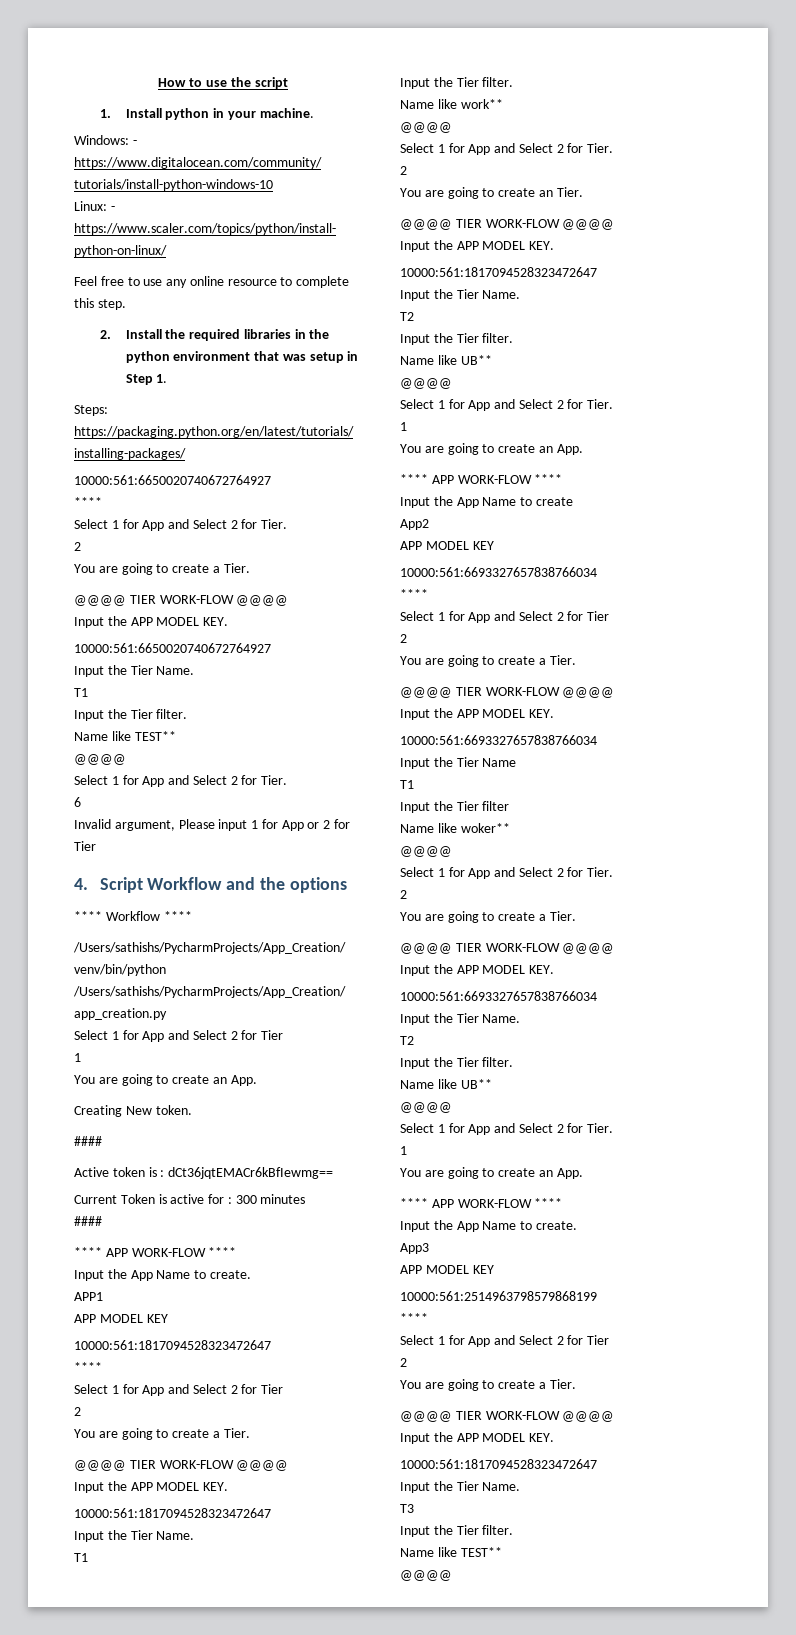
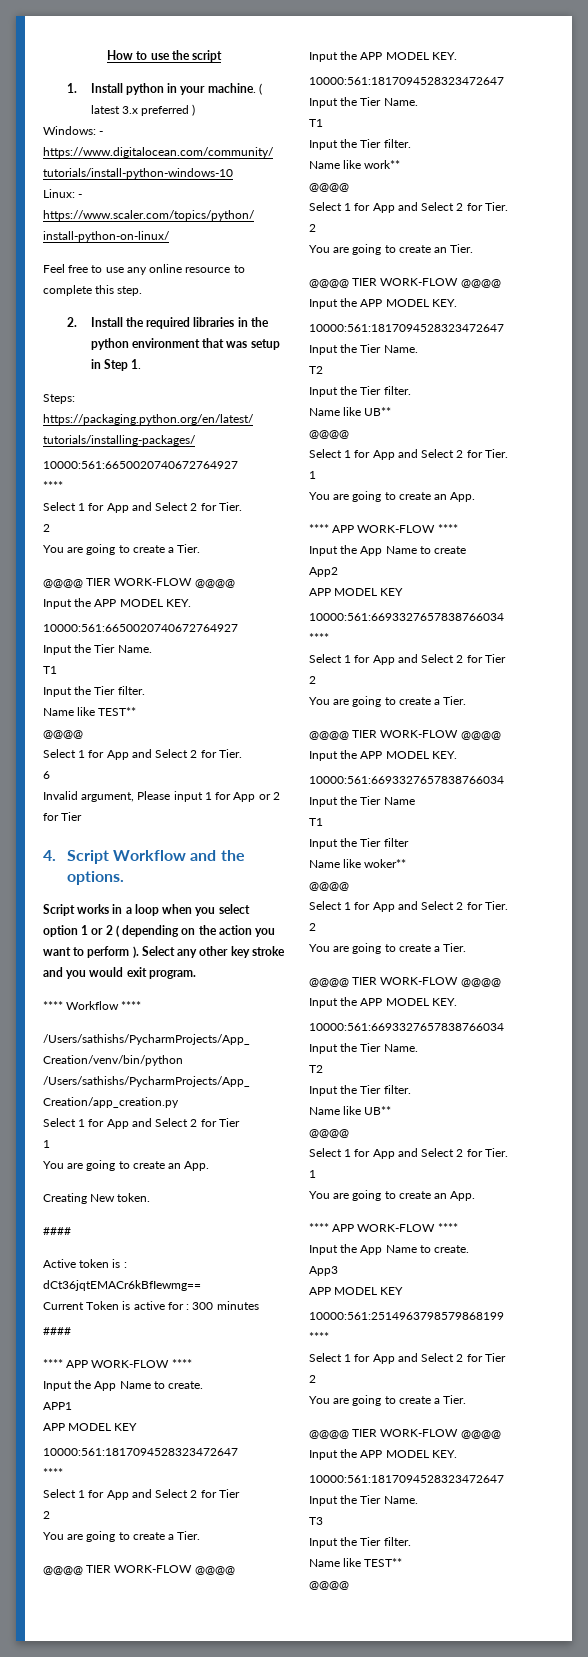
(314, 113) none -> [258,83,262,95] [90,104,196,116] ( latest 3.x preferred )
[289,877,347,893] options -> [66,871,124,885] [43,904,250,916] [43,925,276,937] [43,946,285,958] [43,967,196,979] options. // Script works in a loop when you select option 1 or 2 ( depending on the action you want to perform ). Select any other key stroke and you would exit program.

